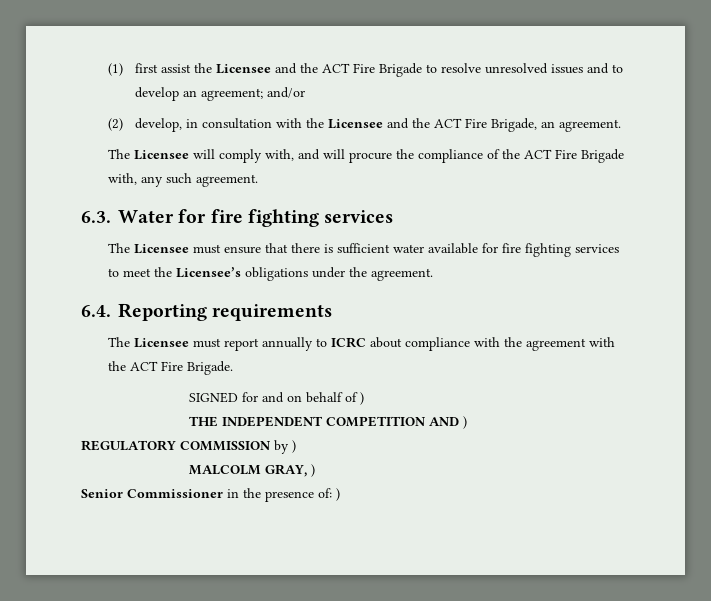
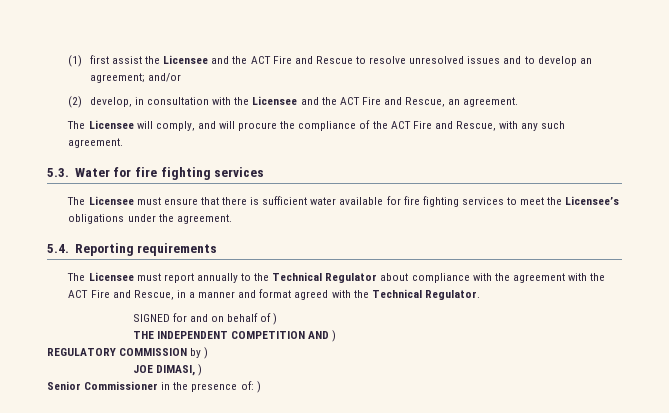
[379,63,423,77] Brigade -> [294,56,353,64] and Rescue
[491,118,538,132] Brigade, -> [383,97,446,107] and Rescue,
[219,149,295,163] comply with, -> [155,121,195,131] comply,
[581,149,625,163] [108,173,138,185] Brigade with, -> [434,121,519,131] and Rescue, with
[81,211,111,223] 6.3. -> [47,168,69,177] 5.3.
[81,305,111,317] 6.4. -> [47,244,69,253] 5.4.
[331,337,367,348] ICRC -> [254,272,378,283] the Technical Regulator
[187,361,234,375] Brigade. -> [112,289,480,300] and Rescue, in a manner and format agreed with the Technical Regulator.
[189,464,308,477] MALCOLM GRAY, -> [132,365,195,376] JOE DIMASI,

